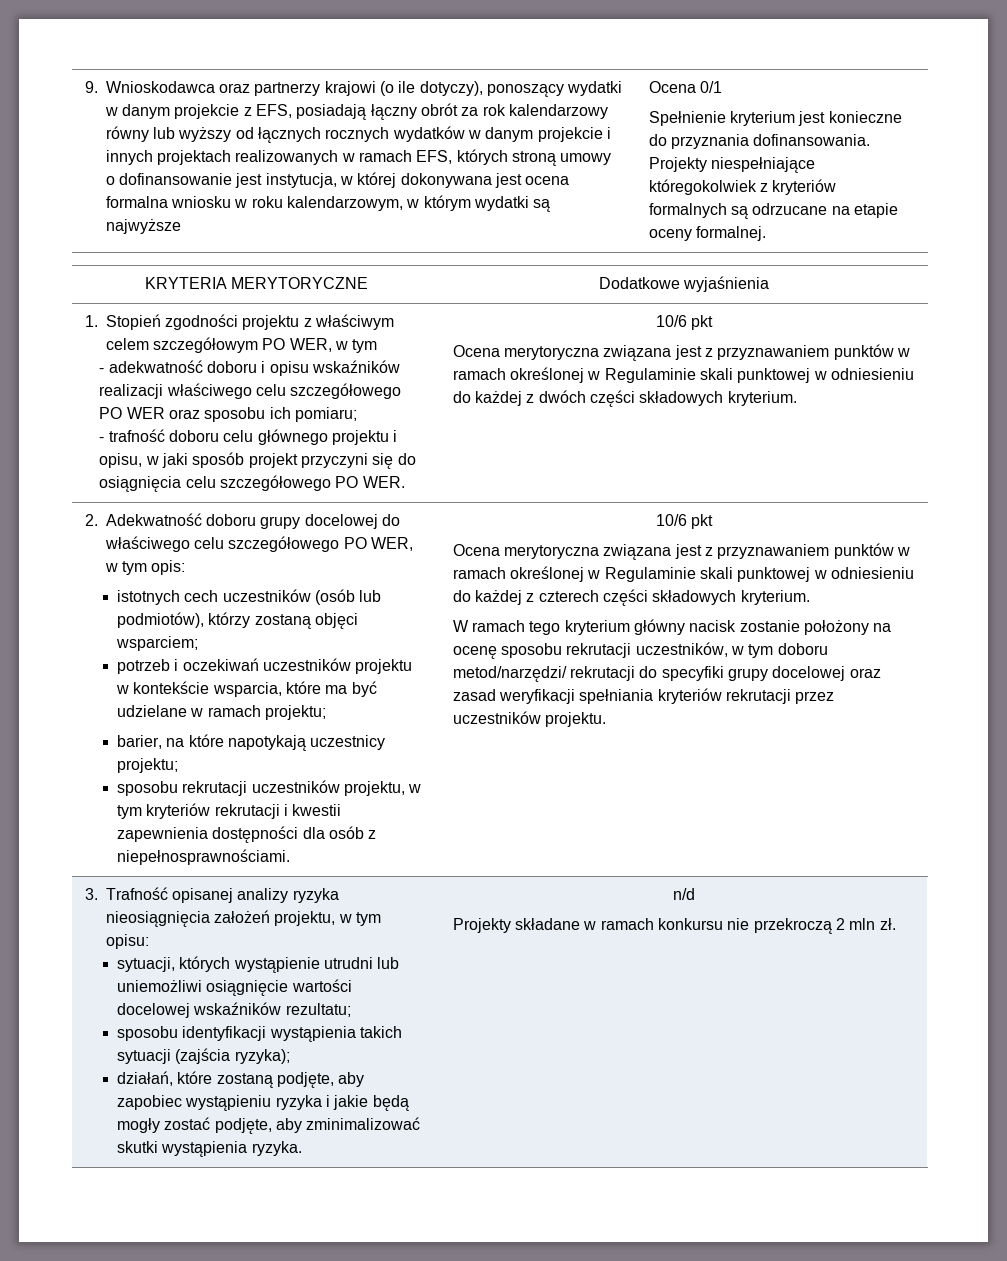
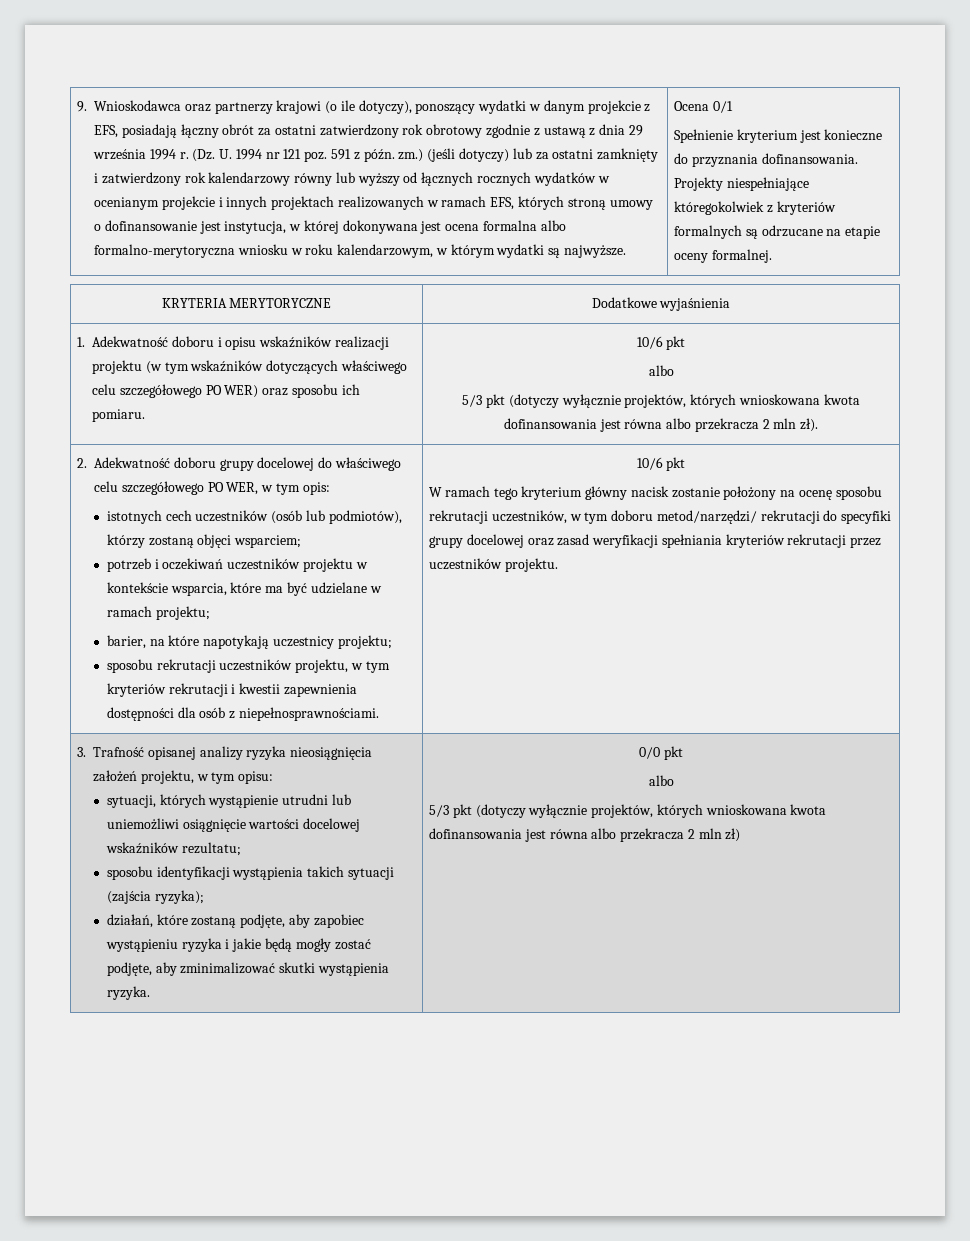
(479, 111) none -> [274,124,643,138] [93,148,659,162] [94,172,181,186] ostatni zatwierdzony rok obrotowy zgodnie z ustawą z dnia 29 września 1994 r. (Dz. U. 1994 nr 121 poz. 591 z późn. zm.) (jeśli dotyczy) lub za ostatni zamknięty i zatwierdzony
[485,127,534,142] danym -> [94,197,160,210] ocenianym
(168, 202) none -> [540,220,566,231] [94,244,236,258] albo formalno-merytoryczna
[105,219,181,234] najwyższe -> [564,245,627,258] najwyższe.
[105,314,395,330] [105,337,378,353] [99,360,203,373] Stopień zgodności projektu z właściwym celem szczegółowym PO WER, w tym // - adekwatność -> [92,336,169,347] Adekwatność
[166,383,402,399] [99,407,165,419] właściwego celu szczegółowego PO WER -> [92,360,407,374] [92,384,259,398] projektu (w tym wskaźników dotyczących właściwego celu szczegółowego PO WER)
[295,407,358,422] [99,429,398,445] [99,452,416,469] [99,475,405,492] [655,315,714,330] [452,344,910,361] [452,367,914,383] [452,390,797,407] pomiaru; // - trafność doboru celu głównego projektu i opisu, w jaki sposób projekt przyczyni się do osiągnięcia celu szczegółowego PO WER. | 10/6 pkt // Ocena merytoryczna związana jest z przyznawaniem punktów w ramach określonej w Regulaminie skali punktowej w odniesieniu do każdej z dwóch części składowych kryterium. -> [92,409,146,422] [636,336,686,350] [648,365,674,376] [462,394,860,408] [503,418,819,432] pomiaru. | 10/6 pkt // albo // 5/3 pkt (dotyczy wyłącznie projektów, których wnioskowana kwota dofinansowania jest równa albo przekracza 2 mln zł).
[452,543,910,560] [452,566,914,582] [452,589,810,606] // Ocena merytoryczna związana jest z przyznawaniem punktów w ramach określonej w Regulaminie skali punktowej w odniesieniu do każdej z czterech części składowych kryterium. -> (686, 464) none
[673,888,695,900] [452,918,896,934] n/d // Projekty składane w ramach konkursu nie przekroczą 2 mln zł. -> [639,746,683,760] [648,775,674,786] [429,804,827,818] [429,828,741,842] 0/0 pkt // albo // 5/3 pkt (dotyczy wyłącznie projektów, których wnioskowana kwota dofinansowania jest równa albo przekracza 2 mln zł)

